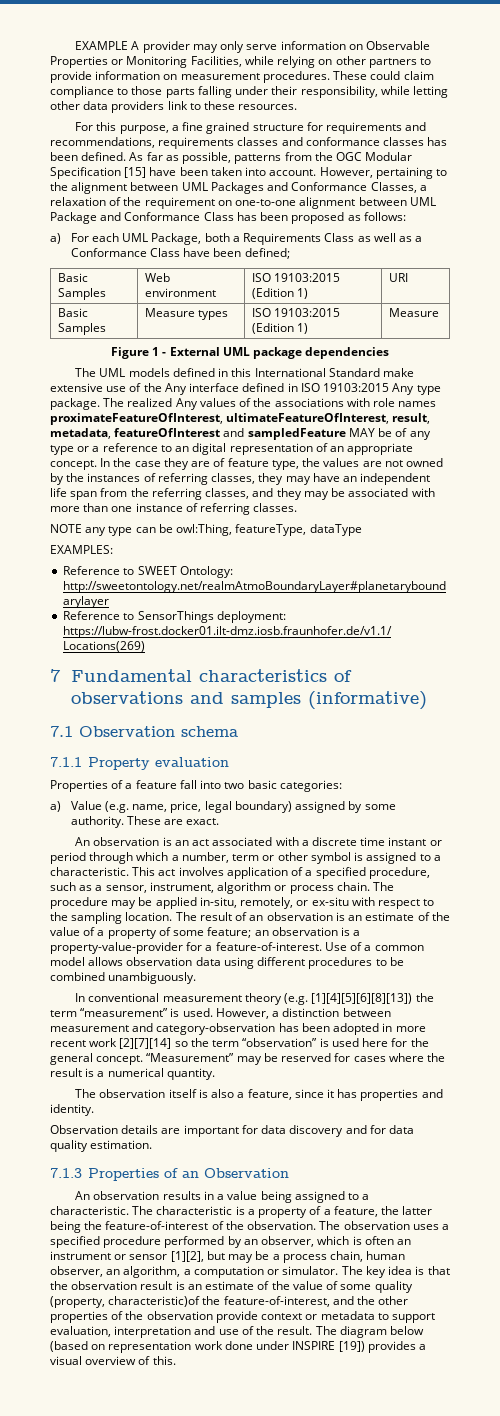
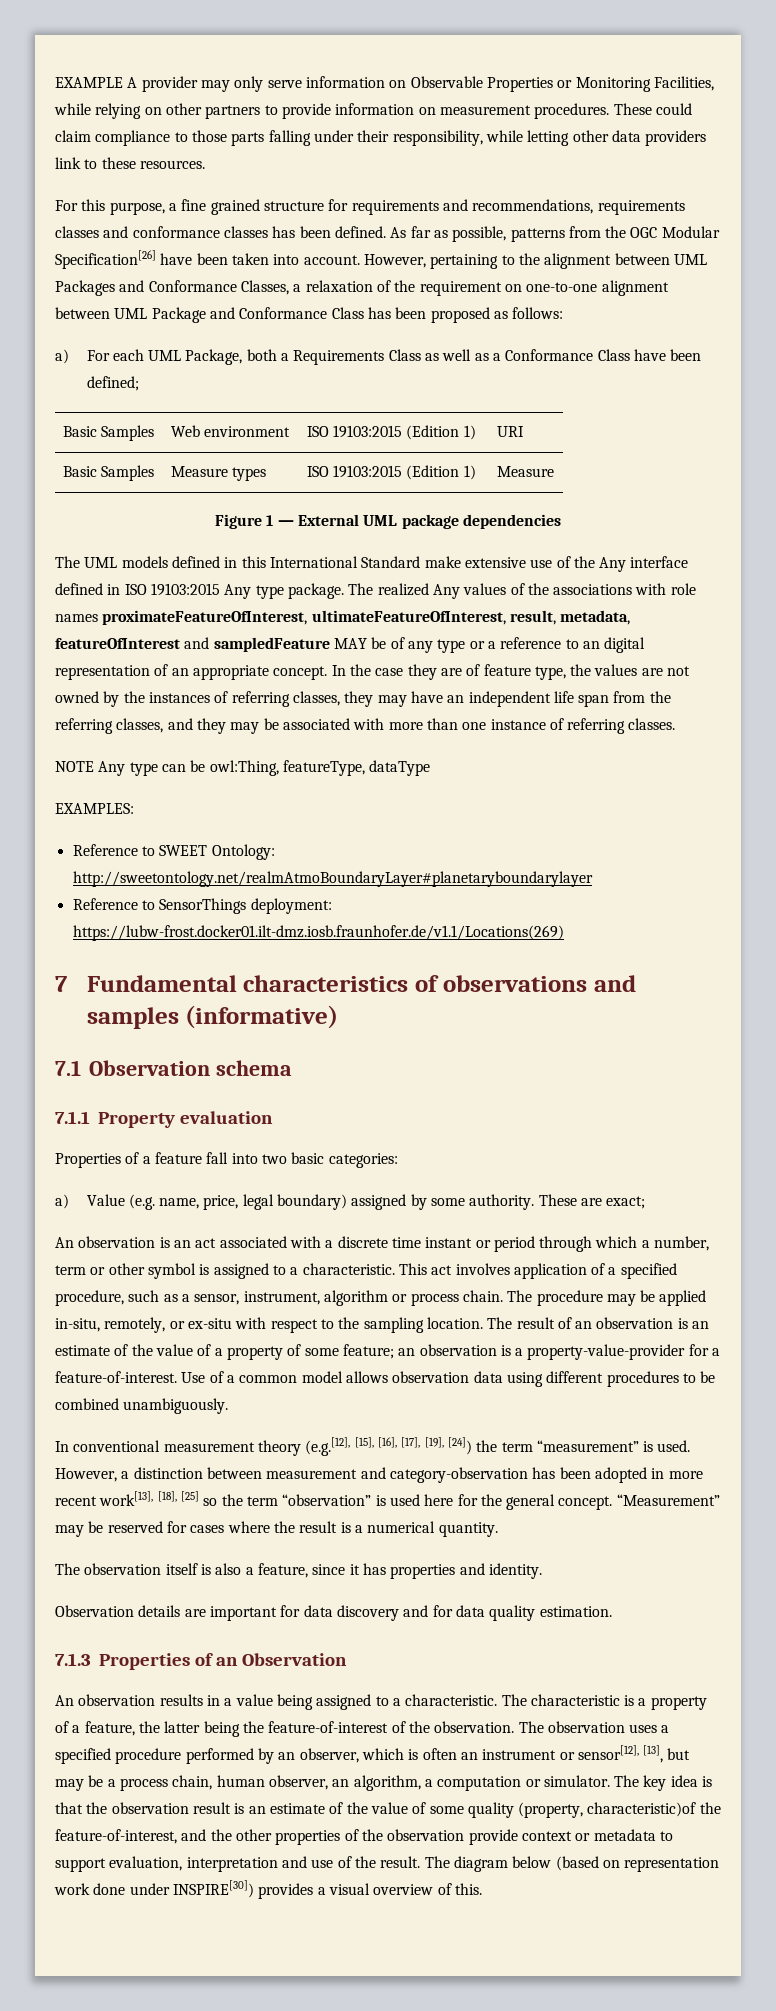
[50,167,147,179] Specification [15] -> [55,250,156,269] Specification[26]
[162,352,167,356] - -> [277,520,294,526] —
[85,527,107,536] any -> [98,761,126,776] Any
[186,818,220,825] exact. -> [606,1196,646,1209] exact;
[284,993,413,1005] (e.g. [1][4][5][6][8][13]) -> [305,1437,472,1456] (e.g.[12], [15], [16], [17], [19], [24])
[89,1038,172,1049] work [2][7][14] -> [99,1491,199,1506] work[13], [18], [25]
[129,1251,204,1262] sensor [1][2], -> [577,1745,664,1763] sensor[12], [13],
[292,1341,365,1352] INSPIRE [19]) -> [172,1880,254,1898] INSPIRE[30])

